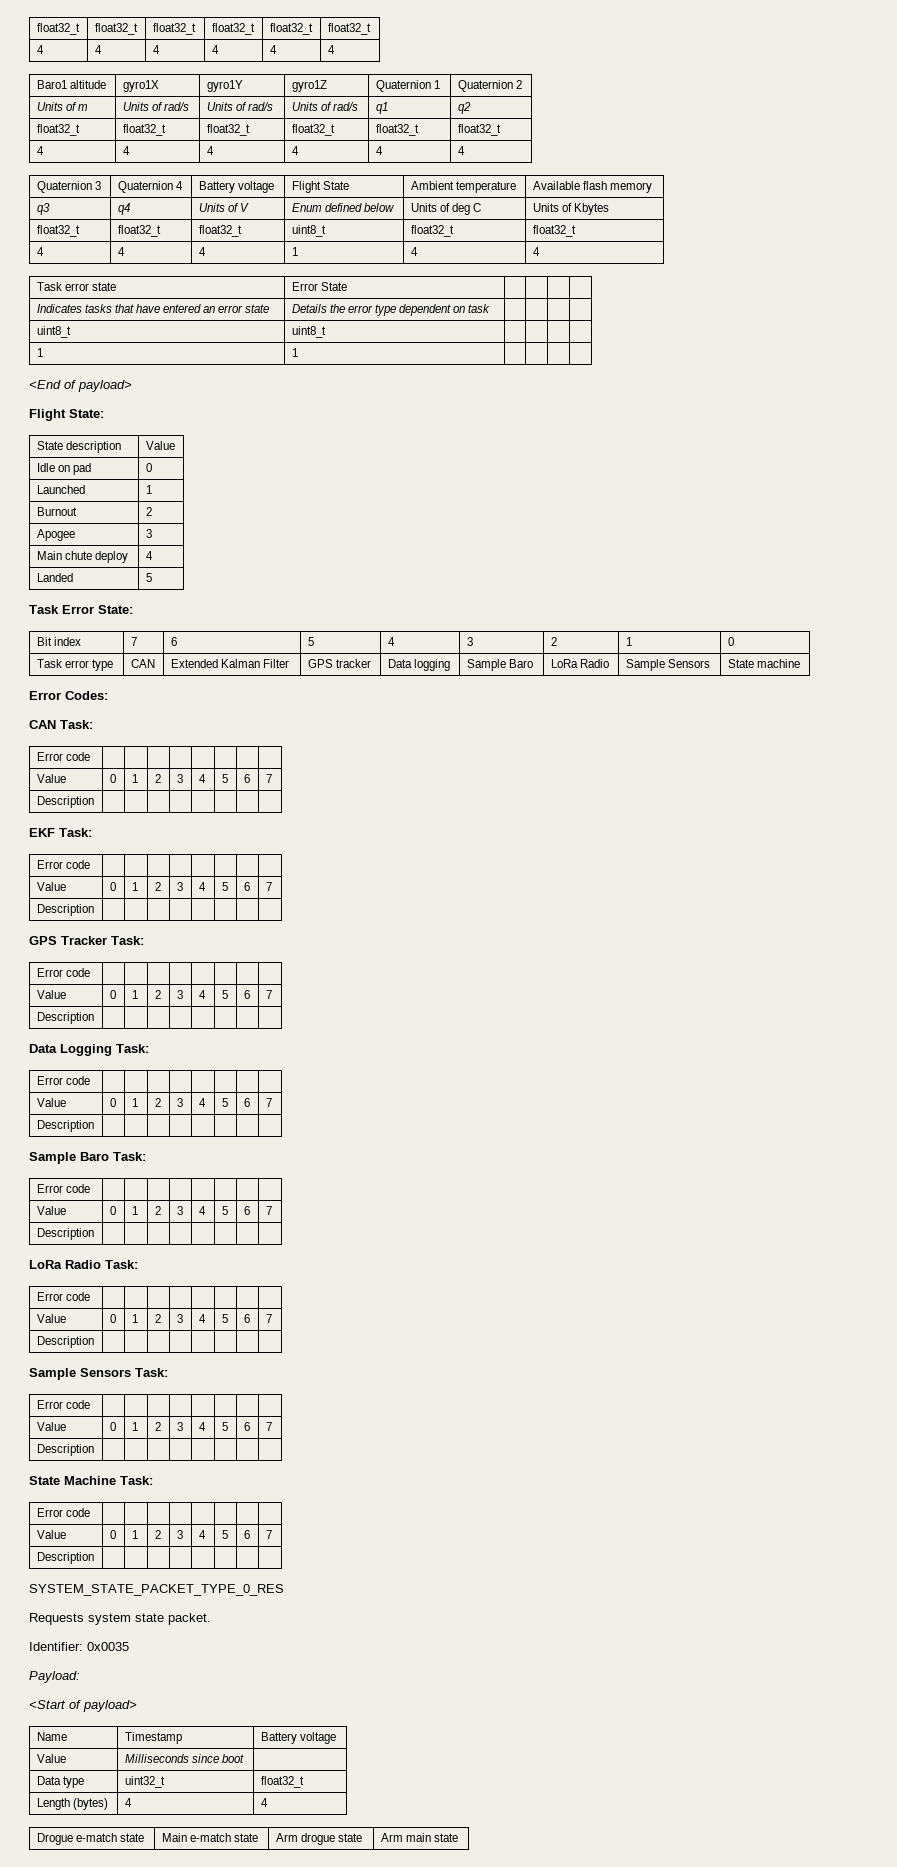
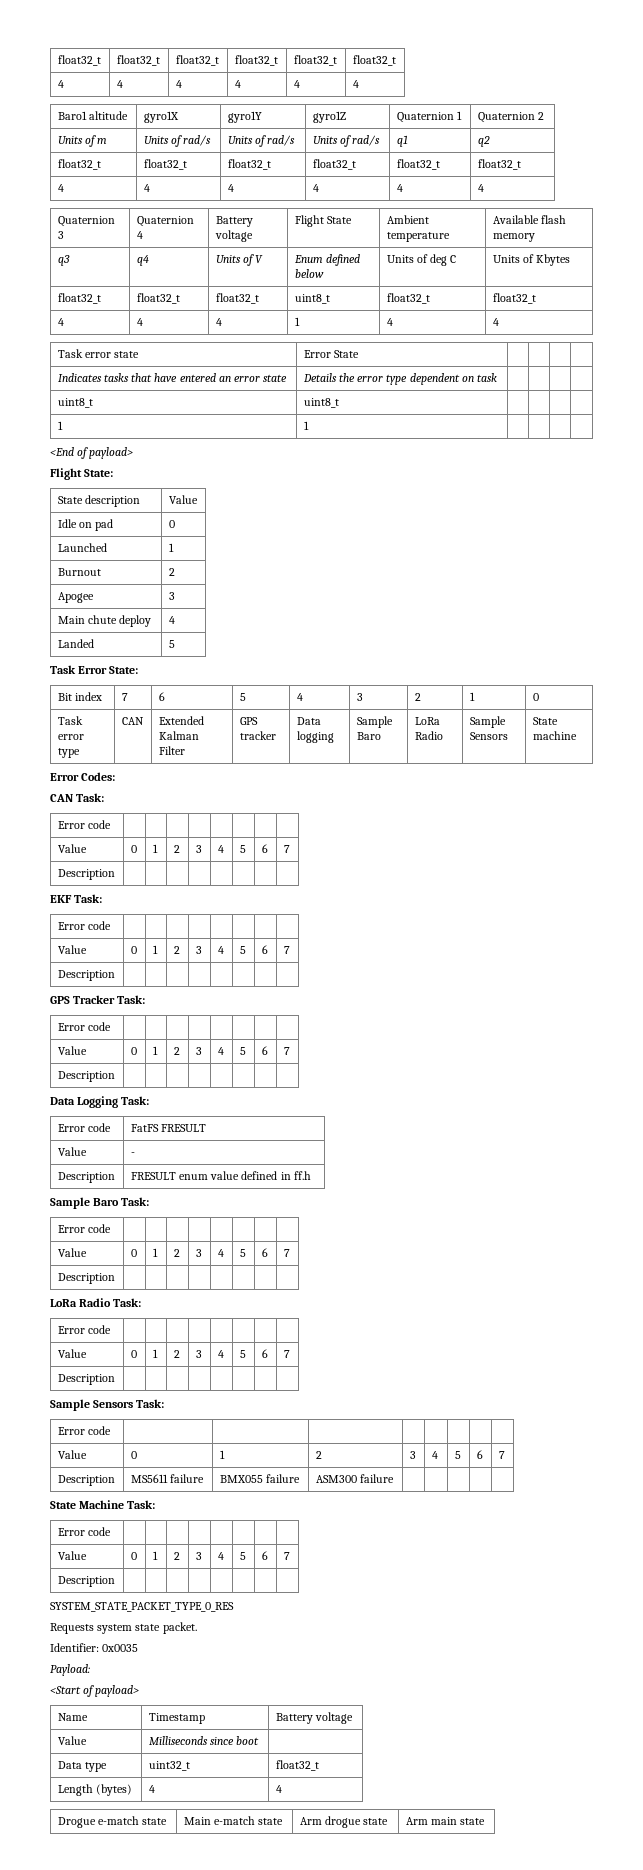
[36,1098,66,1107] [109,1098,116,1107] [131,1098,138,1107] [154,1098,161,1107] [176,1098,183,1107] [198,1098,206,1107] [221,1098,228,1107] [243,1098,250,1107] [265,1098,272,1107] [36,1120,94,1132] | | | | | | | // Value | 0 | 1 | 2 | 3 | 4 | 5 | 6 | 7 // Description | | | | | | | | -> [130,1124,206,1132] [57,1147,87,1156] [130,1152,135,1156] [57,1172,115,1183] [130,1171,311,1180] FatFS FRESULT // Value | - // Description | FRESULT enum value defined in ff.h
(94, 1450) | | -> [130,1474,204,1483] [219,1474,300,1483] [315,1474,394,1483] MS5611 failure | BMX055 failure | ASM300 failure

